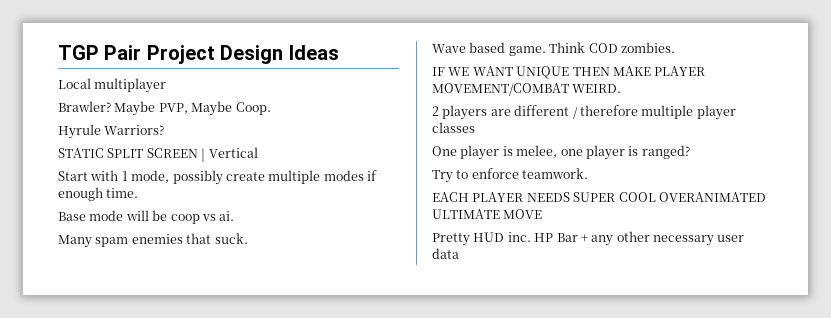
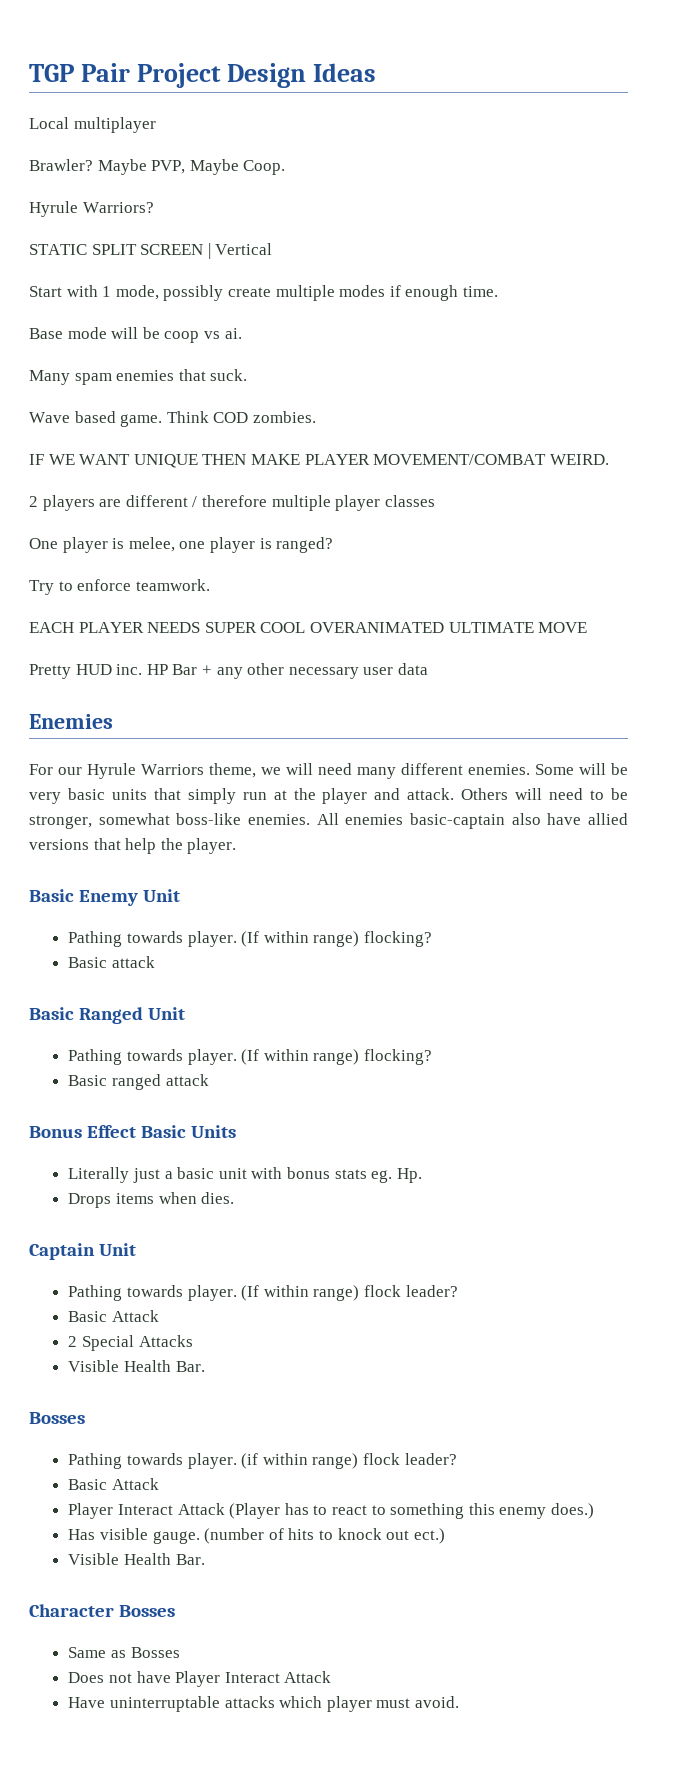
(459, 253) none -> [29,714,113,729] [29,763,628,779] [29,788,628,804] [29,813,628,829] [29,838,237,854] [29,889,181,906] [68,931,432,947] [68,956,155,968] [29,1007,186,1024] [68,1049,432,1065] [68,1074,209,1090] [29,1125,237,1138] [68,1167,422,1183] [68,1192,235,1208] [29,1243,137,1260] [68,1285,458,1301] [68,1310,159,1322] [68,1335,193,1351] [68,1360,205,1372] [29,1412,85,1424] [68,1453,457,1469] [68,1478,159,1490] [68,1503,594,1519] [68,1528,445,1544] [68,1553,205,1565] [29,1604,176,1617] [68,1647,180,1658] [68,1671,332,1687] [68,1696,459,1712] // Enemies // For our Hyrule Warriors theme, we will need many different enemies. Some will be very basic units that simply run at the player and attack. Others will need to be stronger, somewhat boss-like enemies. All enemies basic-captain also have allied versions that help the player. // Basic Enemy Unit // Pathing towards player. (If within range) flocking? // Basic attack // Basic Ranged Unit // Pathing towards player. (If within range) flocking? // Basic ranged attack // Bonus Effect Basic Units // Literally just a basic unit with bonus stats eg. Hp. // Drops items when dies. // Captain Unit // Pathing towards player. (If within range) flock leader? // Basic Attack // 2 Special Attacks // Visible Health Bar. // Bosses // Pathing towards player. (if within range) flock leader? // Basic Attack // Player Interact Attack (Player has to react to something this enemy does.) // Has visible gauge. (number of hits to knock out ect.) // Visible Health Bar. // Character Bosses // Same as Bosses // Does not have Player Interact Attack // Have uninterruptable attacks which player must avoid.

